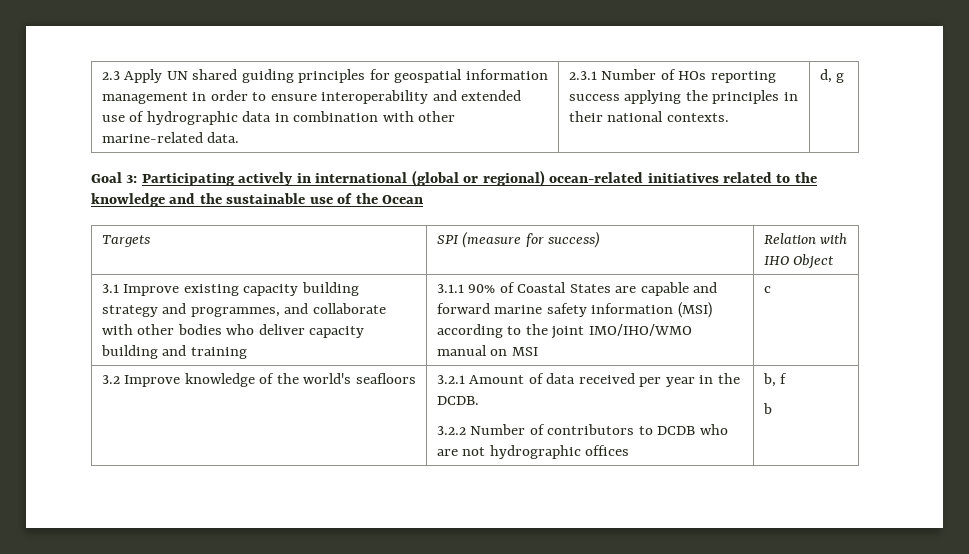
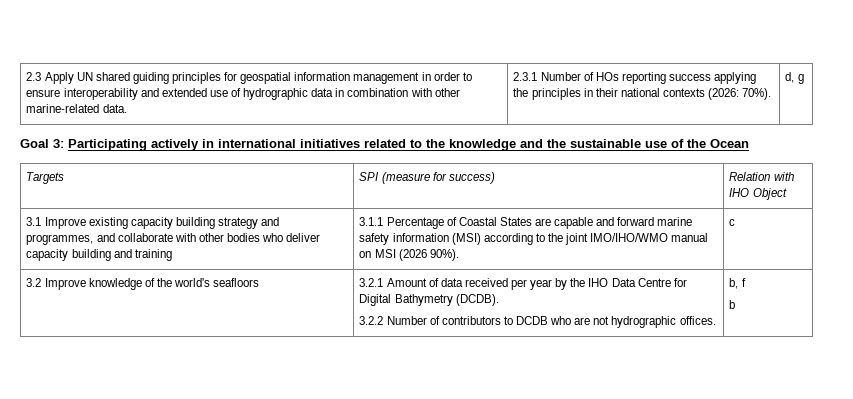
[666,113,729,122] contexts. -> [662,88,772,100] contexts (2026: 70%).
[411,170,644,187] (global or regional) ocean-related -> (296, 143) none
[468,284,496,293] 90% -> [386,217,444,229] Percentage
(538, 351) none -> [398,249,459,261] (2026 90%).
[699,373,740,384] [436,396,479,405] in the DCDB. -> [555,278,687,290] [359,294,499,306] by the IHO Data Centre for Digital Bathymetry (DCDB).
[585,445,630,456] offices -> [679,316,716,325] offices.

